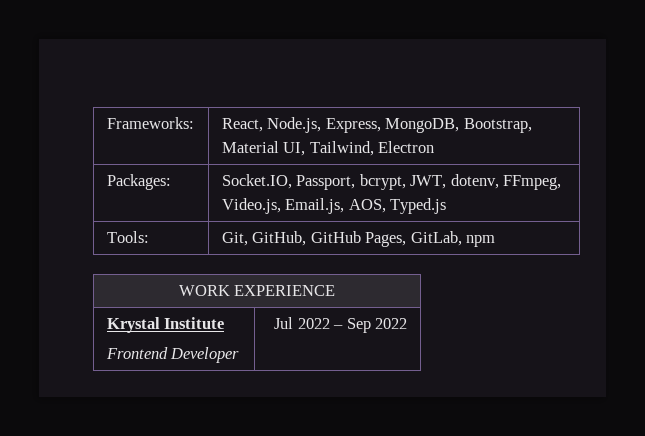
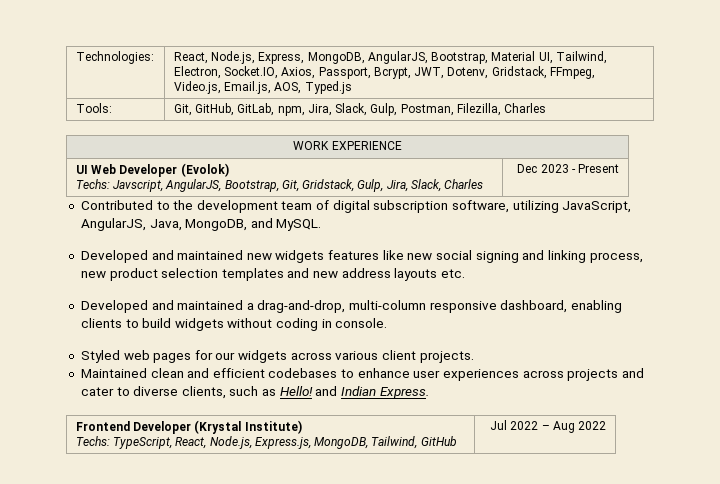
[106,117,194,129] Frameworks: -> [75,51,154,64] Technologies:
(460, 125) none -> [367,51,428,64] AngularJS,
[378,141,435,153] [106,174,171,190] [221,174,499,190] Electron // Packages: | Socket.IO, Passport, bcrypt, JWT, dotenv, -> [173,66,547,79] Electron, Socket.IO, Axios, Passport, Bcrypt, JWT, Dotenv, Gridstack,
[310,231,496,247] [178,285,336,296] [106,317,225,333] [105,347,240,363] GitHub Pages, GitLab, npm // WORK EXPERIENCE // Krystal Institute // Frontend Developer -> [237,103,547,116] [293,141,402,150] [75,163,229,177] [75,179,484,192] [517,164,620,173] [80,200,632,213] [80,218,322,231] [80,250,643,263] [80,268,466,281] [80,300,623,313] [80,318,388,331] [80,350,474,363] [80,368,644,381] [80,386,429,399] [75,420,302,434] [75,436,457,449] GitLab, npm, Jira, Slack, Gulp, Postman, Filezilla, Charles // WORK EXPERIENCE // UI Web Developer (Evolok) // Techs: Javscript, AngularJS, Bootstrap, Git, Gridstack, Gulp, Jira, Slack, Charles | Dec 2023 - Present // Contributed to the development team of digital subscription software, utilizing JavaScript, AngularJS, Java, MongoDB, and MySQL. // Developed and maintained new widgets features like new social signing and linking process, new product selection templates and new address layouts etc. // Developed and maintained a drag-and-drop, multi-column responsive dashboard, enabling clients to build widgets without coding in console. // Styled web pages for our widgets across various client projects. // Maintained clean and efficient codebases to enhance user experiences across projects and cater to diverse clients, such as Hello! and Indian Express. // Frontend Developer (Krystal Institute) // Techs: TypeScript, React, Node.js, Express.js, MongoDB, Tailwind, GitHub
[346,318,371,333] Sep -> [552,421,575,433] Aug

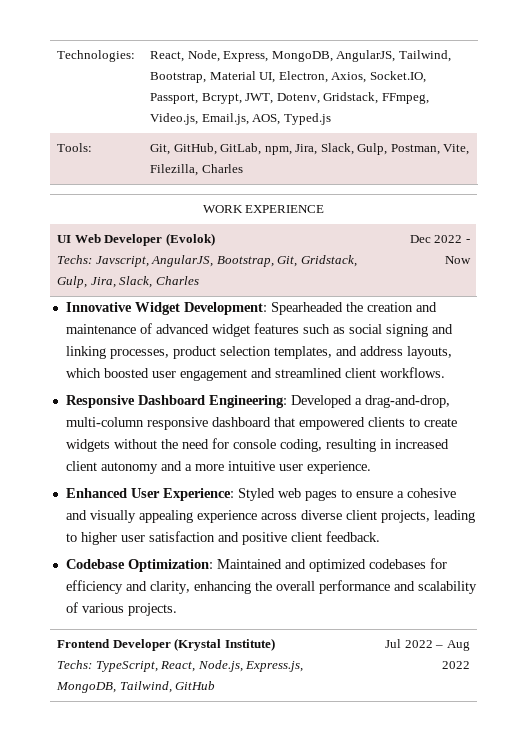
[211,51,256,64] Node.js, -> [187,50,220,62] Node,
(428, 57) none -> [398,50,451,62] Tailwind,
[555,51,607,64] [173,66,316,79] Tailwind, Electron, Socket.IO, Axios, -> [278,71,426,83] Electron, Axios, Socket.IO,
(454, 110) none -> [443,144,470,155] Vite,
[540,164,620,173] [80,200,632,213] [80,218,322,231] [80,250,643,263] [80,268,466,281] [80,300,244,313] 2023 - Present // Contributed to the development team of digital subscription software, utilizing JavaScript, AngularJS, Java, MongoDB, and MySQL. // Developed and maintained new widgets features like new social signing and linking process, new product selection templates and new address layouts etc. // Developed and maintained -> [434,235,470,243] [444,256,471,264] [65,302,437,315] [65,323,453,337] [65,346,452,359] [65,367,445,381] [65,395,352,408] 2022 - Now // Innovative Widget Development: Spearheaded the creation and maintenance of advanced widget features such as social signing and linking processes, product selection templates, and address layouts, which boosted user engagement and streamlined client workflows. // Responsive Dashboard Engineering: Developed
[500,300,623,313] dashboard, enabling -> [211,417,365,430] dashboard that empowered
[142,318,172,328] build -> [423,418,457,427] create
[276,318,388,331] [80,350,474,363] [80,368,644,381] [80,386,429,399] coding in console. // Styled web pages for our widgets across various client projects. // Maintained clean and efficient codebases to enhance user experiences across projects and cater to diverse clients, such as Hello! and Indian Express. -> [160,438,449,452] [65,461,371,474] [65,488,456,501] [65,510,475,523] [65,531,380,545] [65,558,447,572] [65,580,477,594] [65,602,177,616] the need for console coding, resulting in increased client autonomy and a more intuitive user experience. // Enhanced User Experience: Styled web pages to ensure a cohesive and visually appealing experience across diverse client projects, leading to higher user satisfaction and positive client feedback. // Codebase Optimization: Maintained and optimized codebases for efficiency and clarity, enhancing the overall performance and scalability of various projects.

